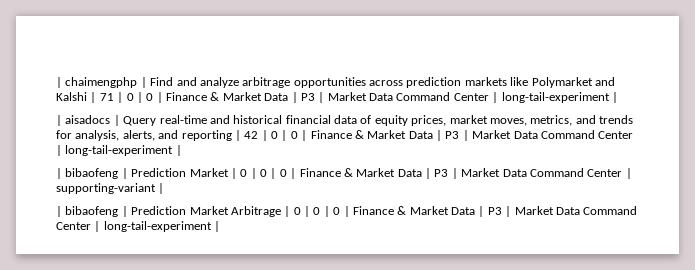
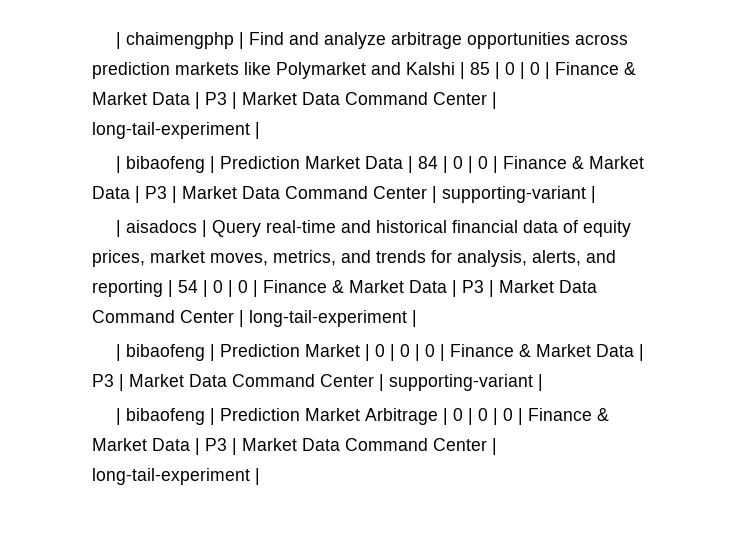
[99,93,114,101] 71 -> [470,62,490,75] 85
(618, 97) none -> [115,156,644,173] [92,186,596,203] // | bibaofeng | Prediction Market Data | 84 | 0 | 0 | Finance & Market Data | P3 | Market Data Command Center | supporting-variant |
[244,131,259,139] 42 -> [178,280,198,293] 54

